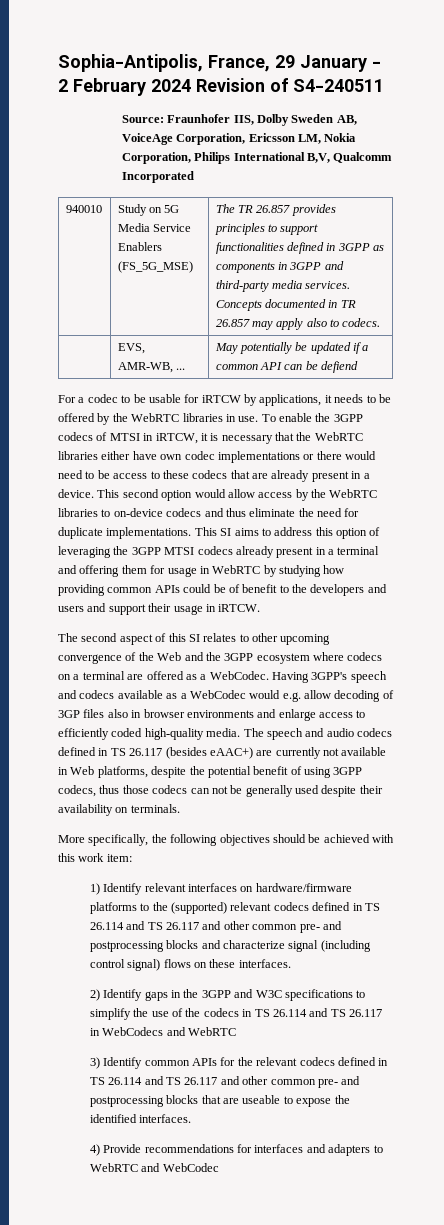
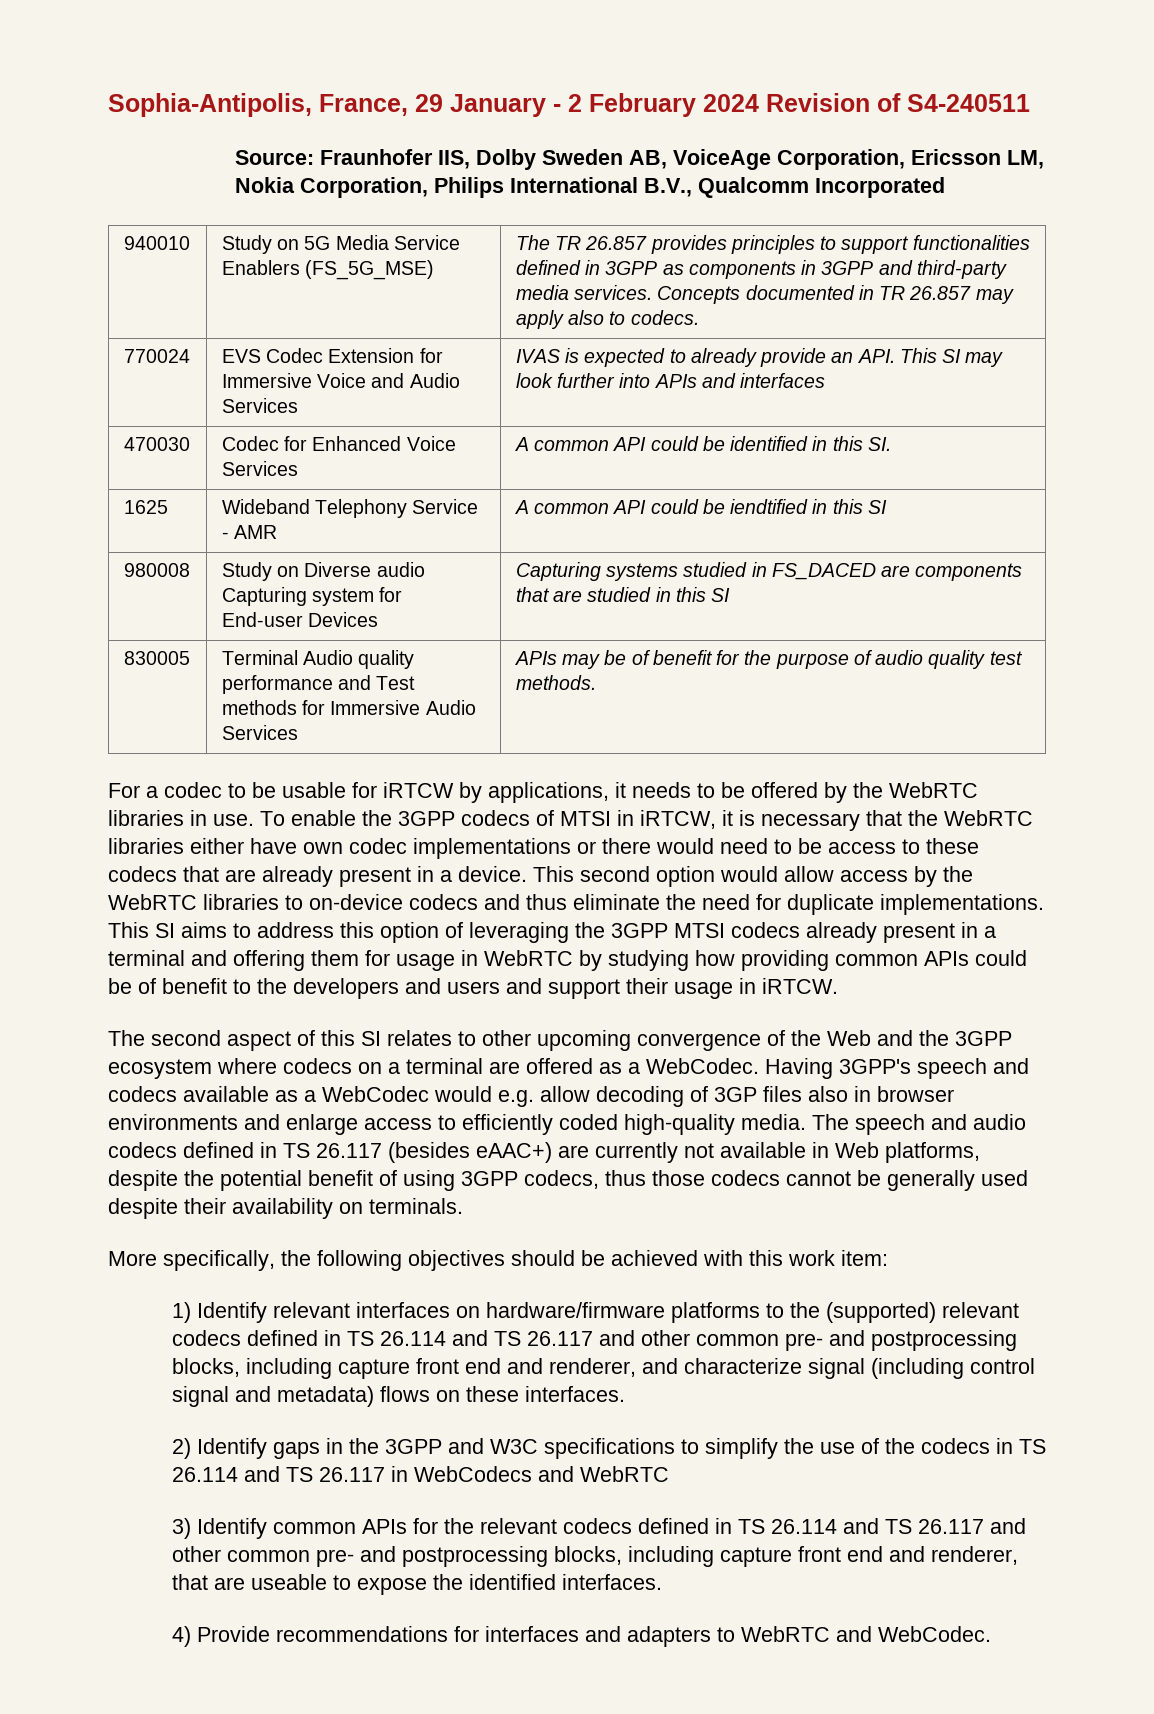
[307,153,331,163] B,V, -> [644,178,693,197] B.V.,
[117,343,145,354] [117,362,185,373] [214,342,369,354] [215,361,359,373] | EVS, AMR-WB, ... | May potentially be updated if a common API can be defiend -> [123,349,190,363] [221,348,443,363] [221,373,460,388] [221,398,298,413] [515,348,1004,367] [515,373,826,388] [123,437,190,451] [221,436,456,451] [221,461,298,476] [514,436,891,451] [123,500,168,514] [221,499,479,518] [221,525,278,539] [514,499,887,514] [123,563,190,577] [221,562,425,581] [221,587,403,606] [221,612,379,627] [515,562,1023,581] [515,587,731,602] [123,651,190,665] [221,650,415,669] [221,675,416,694] [221,700,476,715] [221,725,298,740] [514,650,1023,669] [515,675,596,690] 770024 | EVS Codec Extension for Immersive Voice and Audio Services | IVAS is expected to already provide an API. This SI may look further into APIs and interfaces // 470030 | Codec for Enhanced Voice Services | A common API could be identified in this SI. // 1625 | Wideband Telephony Service - AMR | A common API could be iendtified in this SI // 980008 | Study on Diverse audio Capturing system for End-user Devices | Capturing systems studied in FS_DACED are components that are studied in this SI // 830005 | Terminal Audio quality performance and Test methods for Immersive Audio Services | APIs may be of benefit for the purpose of audio quality test methods.
[190,786,228,794] can not -> [786,1171,851,1186] cannot
[166,940,199,949] blocks -> [171,1358,636,1379] blocks, including capture front end and renderer,
[127,959,161,971] signal) -> [171,1386,374,1407] signal and metadata)
[166,1095,199,1104] blocks -> [553,1546,1018,1567] blocks, including capture front end and renderer,
[162,1163,219,1172] WebCodec -> [877,1626,991,1642] WebCodec.

